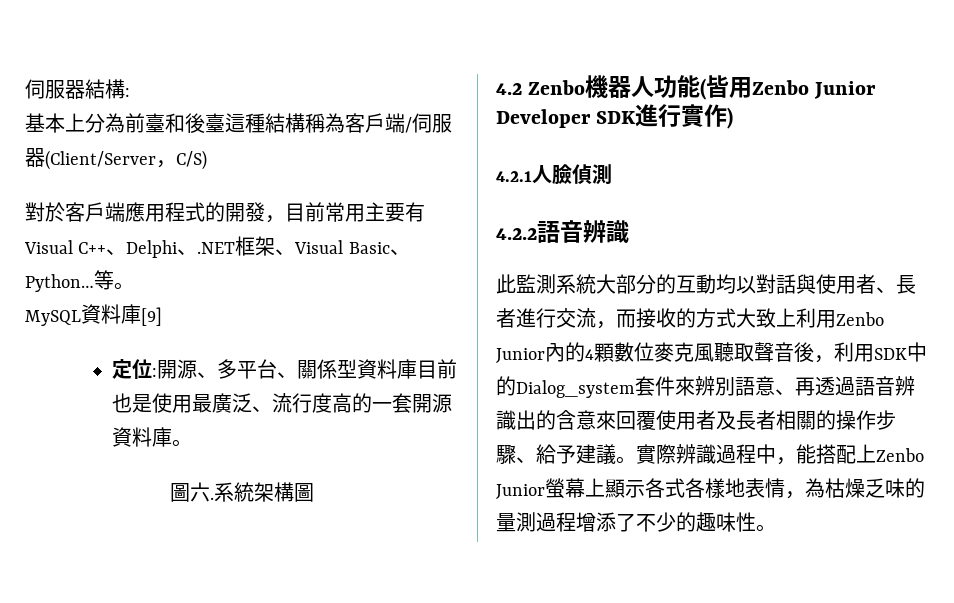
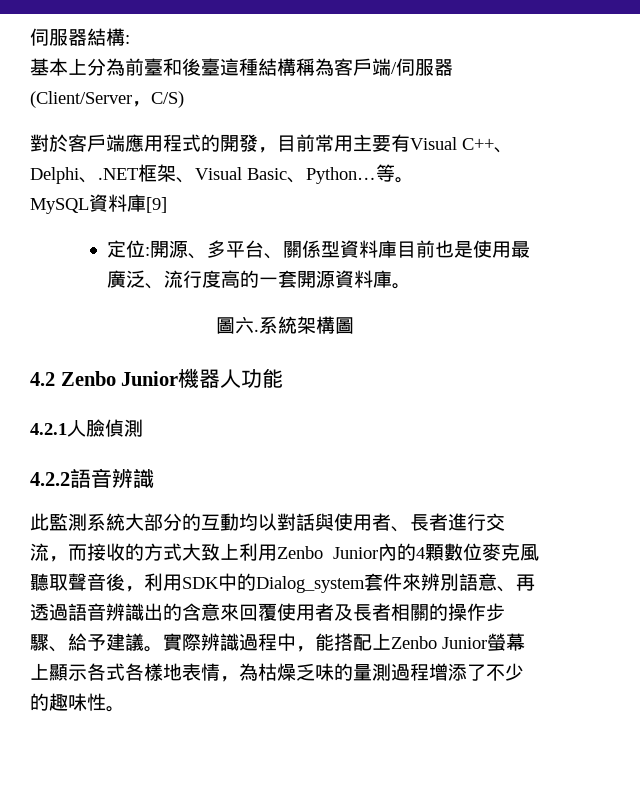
(586, 87) none -> [121,371,179,386] Junior
[700,75,877,100] [496,104,734,129] (皆用Zenbo Junior Developer SDK進行實作) -> (284, 378) none

